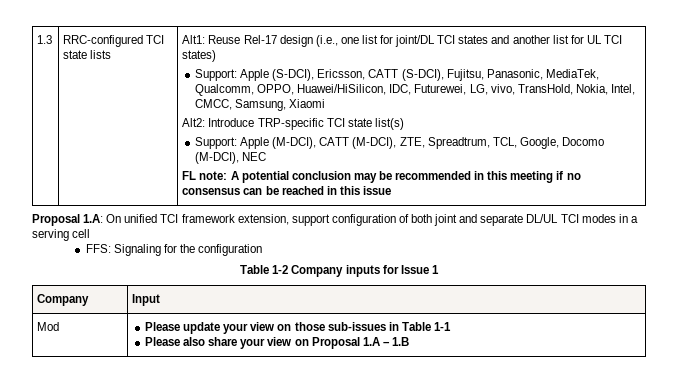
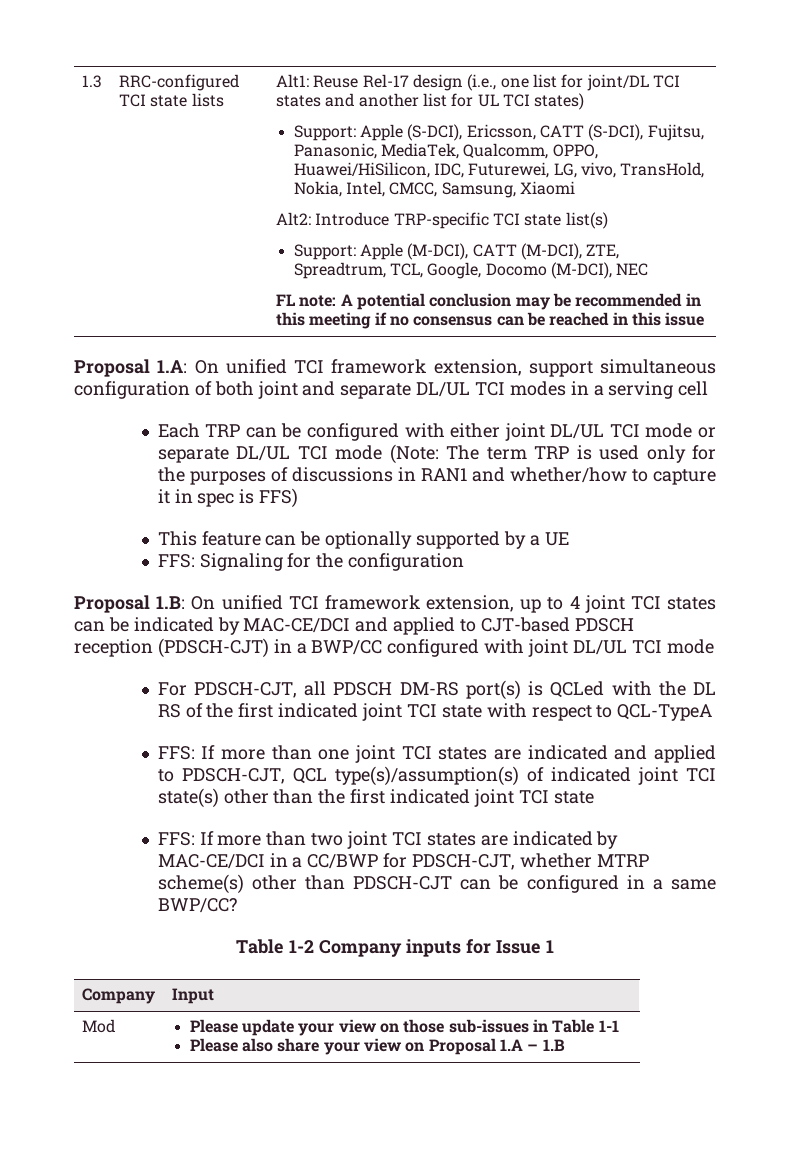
(330, 220) none -> [600,359,716,374] simultaneous
(91, 233) none -> [157,423,716,441] [157,444,716,464] [157,467,717,485] [157,488,299,508] [157,531,569,549] // Each TRP can be configured with either joint DL/UL TCI mode or separate DL/UL TCI mode (Note: The term TRP is used only for the purposes of discussions in RAN1 and whether/how to capture it in spec is FFS) // This feature can be optionally supported by a UE
(262, 250) none -> [74,595,716,613] [74,617,634,635] [74,638,714,658] [157,680,717,700] [157,703,713,721] [157,745,716,763] [157,766,716,786] [157,788,594,808] [157,831,619,849] [157,853,649,870] [157,874,716,894] [157,898,237,913] // Proposal 1.B: On unified TCI framework extension, up to 4 joint TCI states can be indicated by MAC-CE/DCI and applied to CJT-based PDSCH reception (PDSCH-CJT) in a BWP/CC configured with joint DL/UL TCI mode // For PDSCH-CJT, all PDSCH DM-RS port(s) is QCLed with the DL RS of the first indicated joint TCI state with respect to QCL-TypeA // FFS: If more than one joint TCI states are indicated and applied to PDSCH-CJT, QCL type(s)/assumption(s) of indicated joint TCI state(s) other than the first indicated joint TCI state // FFS: If more than two joint TCI states are indicated by MAC-CE/DCI in a CC/BWP for PDSCH-CJT, whether MTRP scheme(s) other than PDSCH-CJT can be configured in a same BWP/CC?

